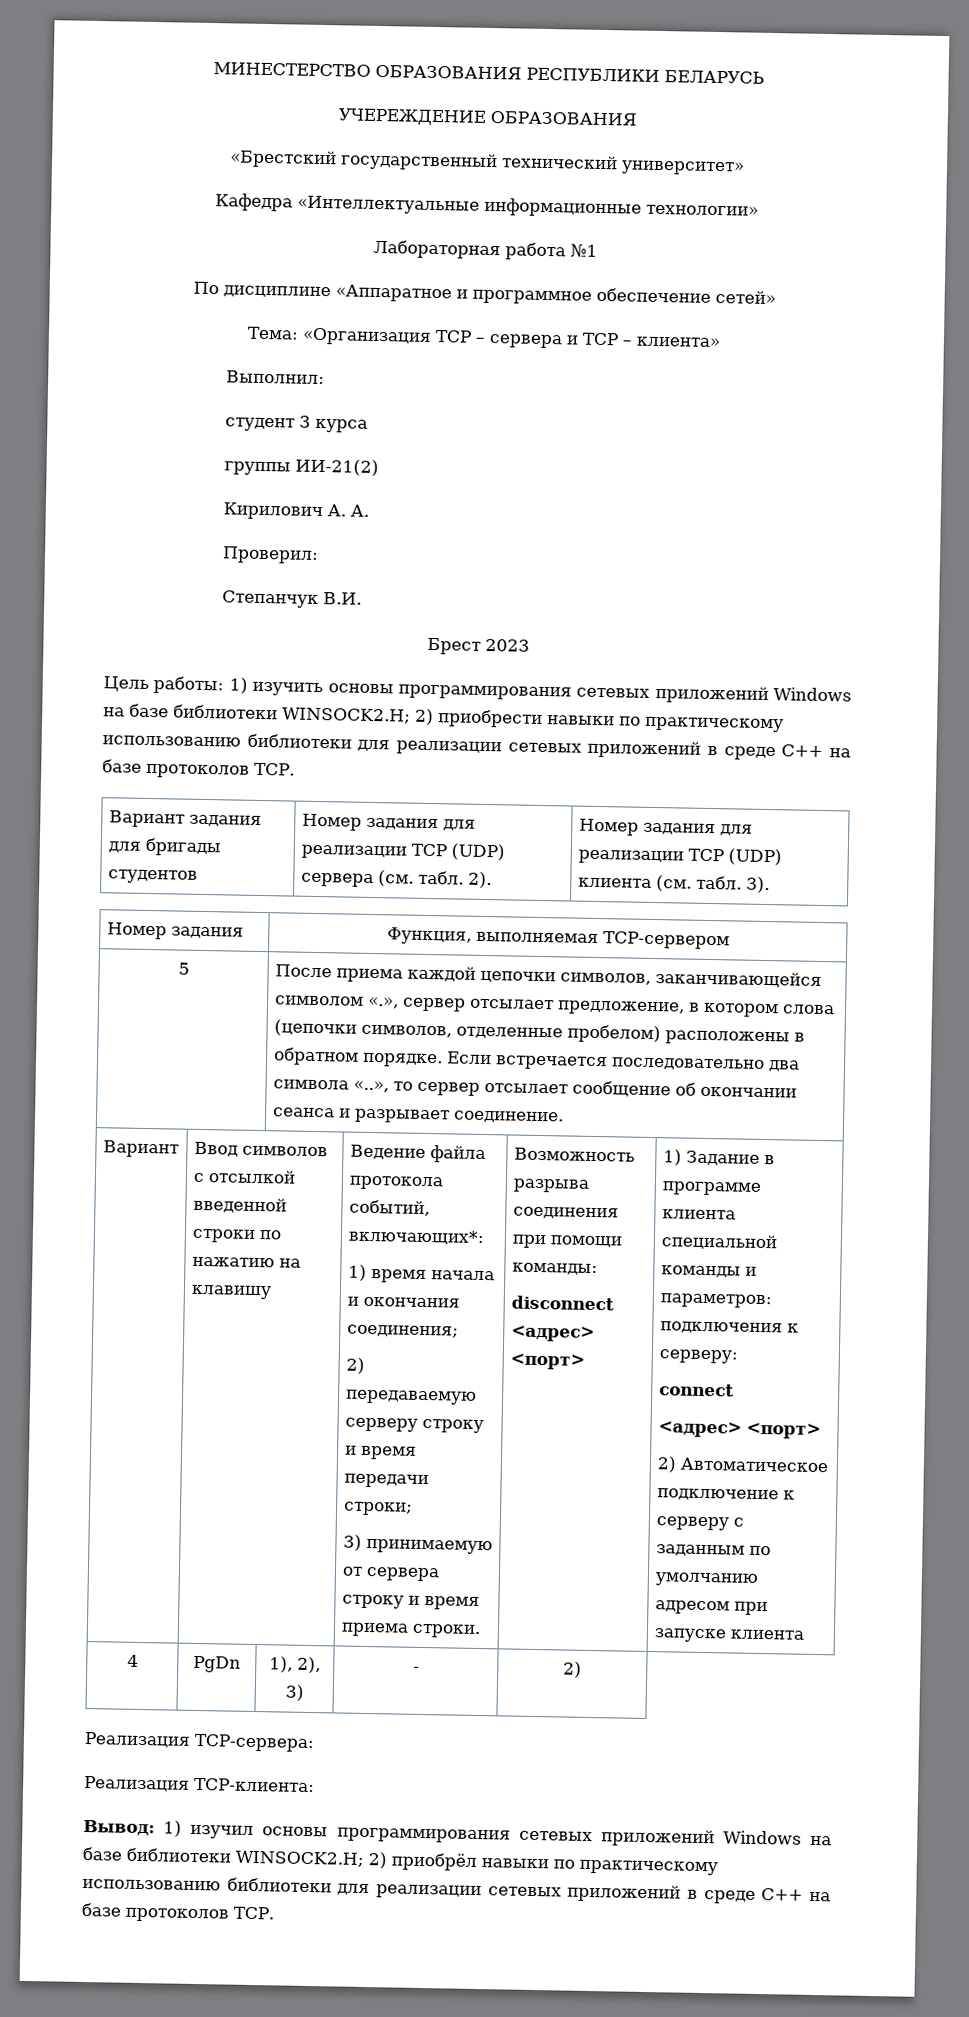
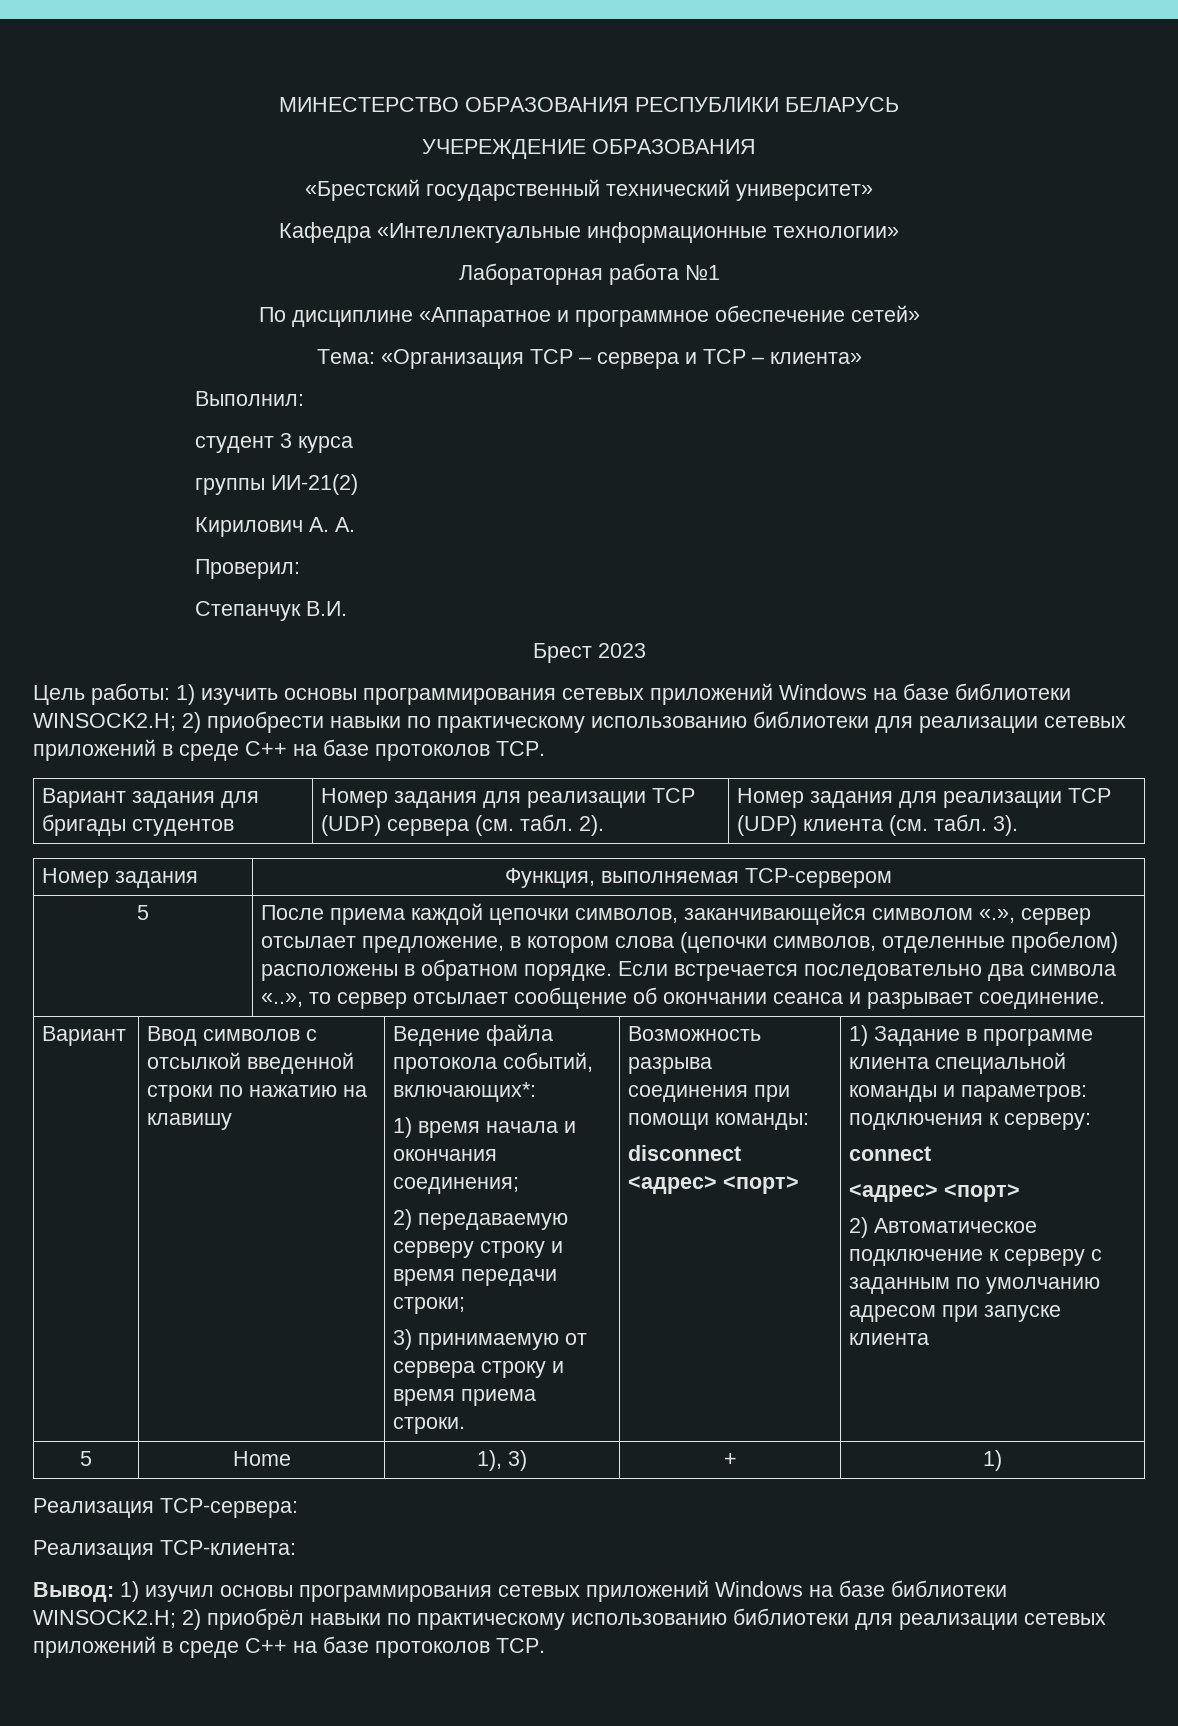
[126,1654,139,1667] [193,1655,241,1673] 4 | PgDn -> [80,1451,92,1466] [232,1451,291,1466] 5 | Home
[297,1656,321,1674] 2), -> (502, 1460) none
[412,1666,420,1672] [563,1661,582,1678] - | 2) -> [723,1453,737,1466] [983,1450,1002,1471] + | 1)

